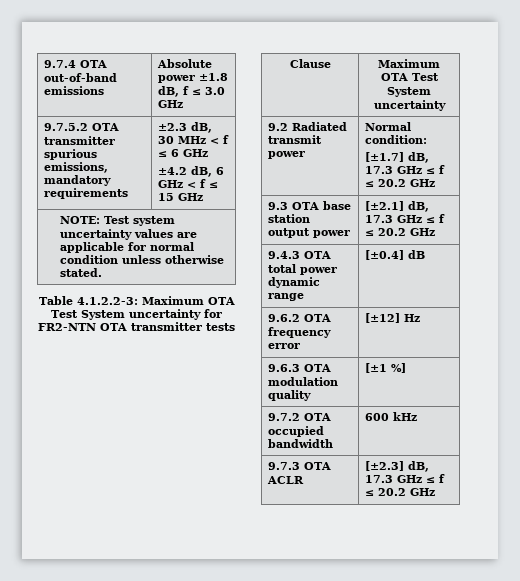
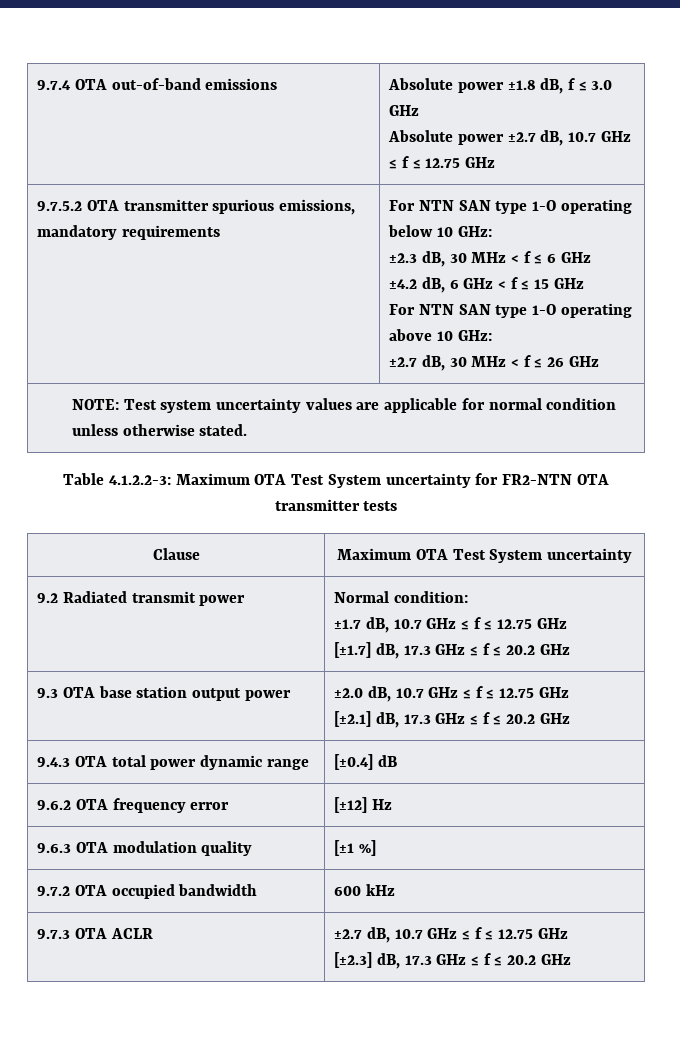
(184, 104) none -> [388,130,631,146] [389,156,495,169] // Absolute power ±2.7 dB, 10.7 GHz ≤ f ≤ 12.75 GHz
(129, 193) none -> [389,199,632,214] [388,225,492,237] For NTN SAN type 1-O operating below 10 GHz: //
(204, 197) none -> [389,303,632,318] [389,329,492,341] [389,355,599,371] // For NTN SAN type 1-O operating above 10 GHz: // ±2.7 dB, 30 MHz < f ≤ 26 GHz
(428, 139) none -> [334,617,567,633] // ±1.7 dB, 10.7 GHz ≤ f ≤ 12.75 GHz
(351, 234) none -> [334,686,569,702] ±2.0 dB, 10.7 GHz ≤ f ≤ 12.75 GHz //
(305, 480) none -> [334,927,568,943] ±2.7 dB, 10.7 GHz ≤ f ≤ 12.75 GHz //

